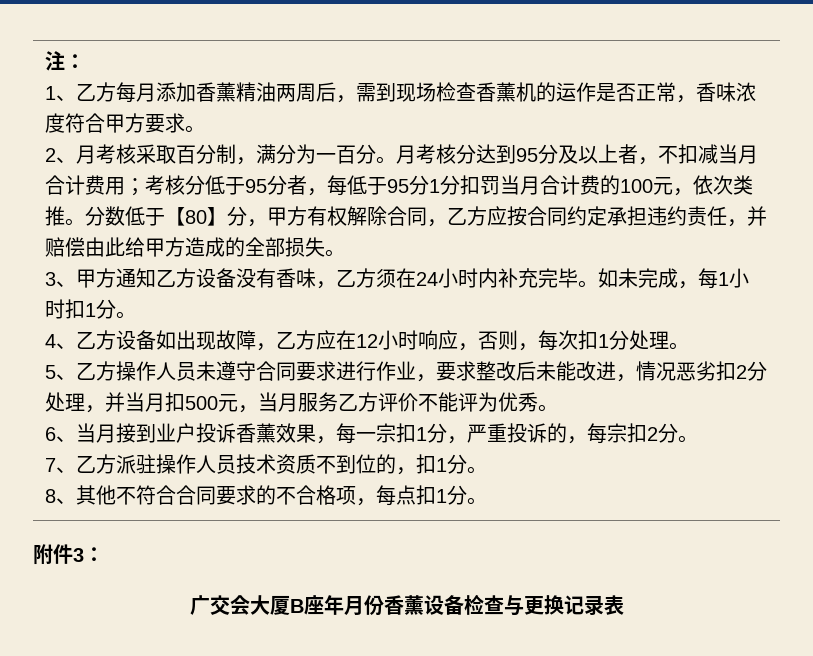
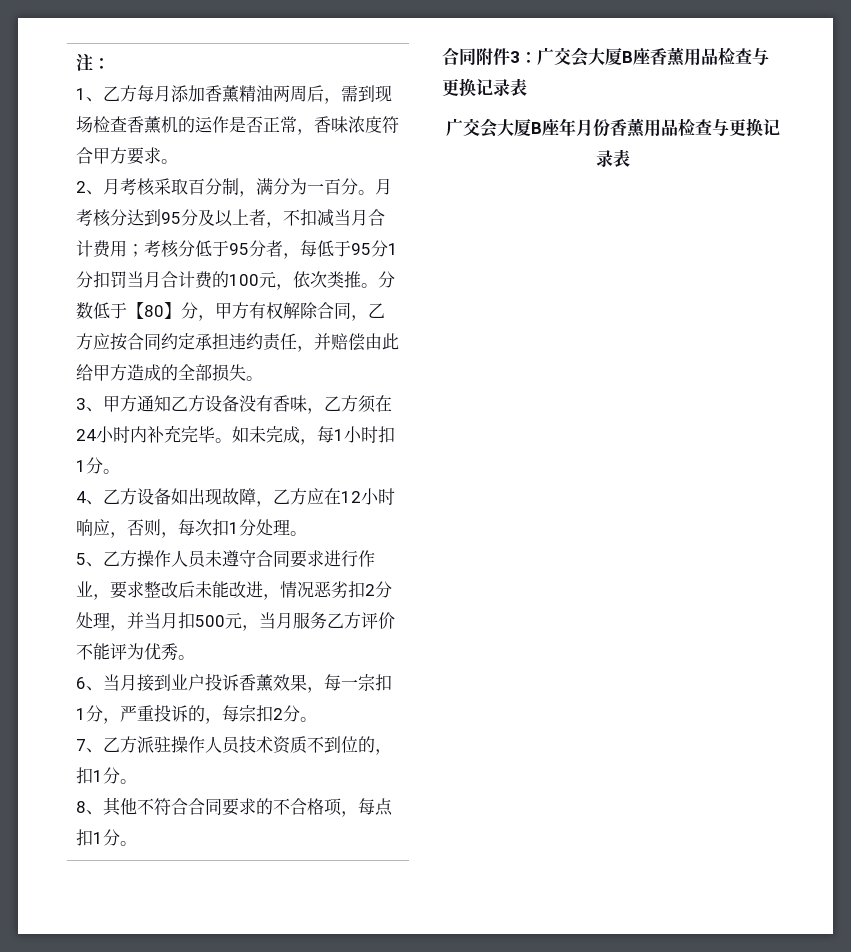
(487, 501) none -> [442,47,476,65] 合同
(104, 554) none -> [537,47,769,67] [442,78,527,97] 广交会大厦B座香薰用品检查与更换记录表
[423,595,464,615] 设备 -> [644,119,678,137] 用品

